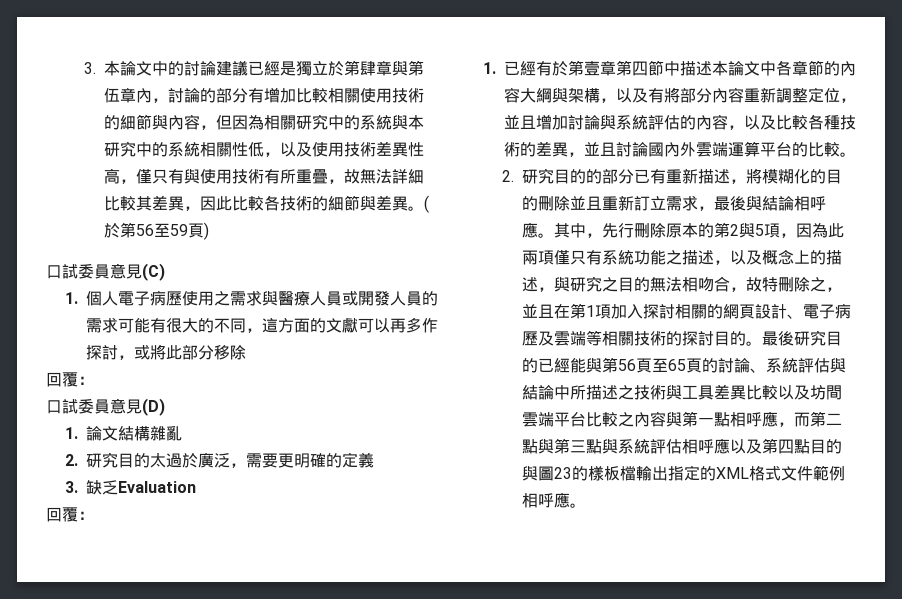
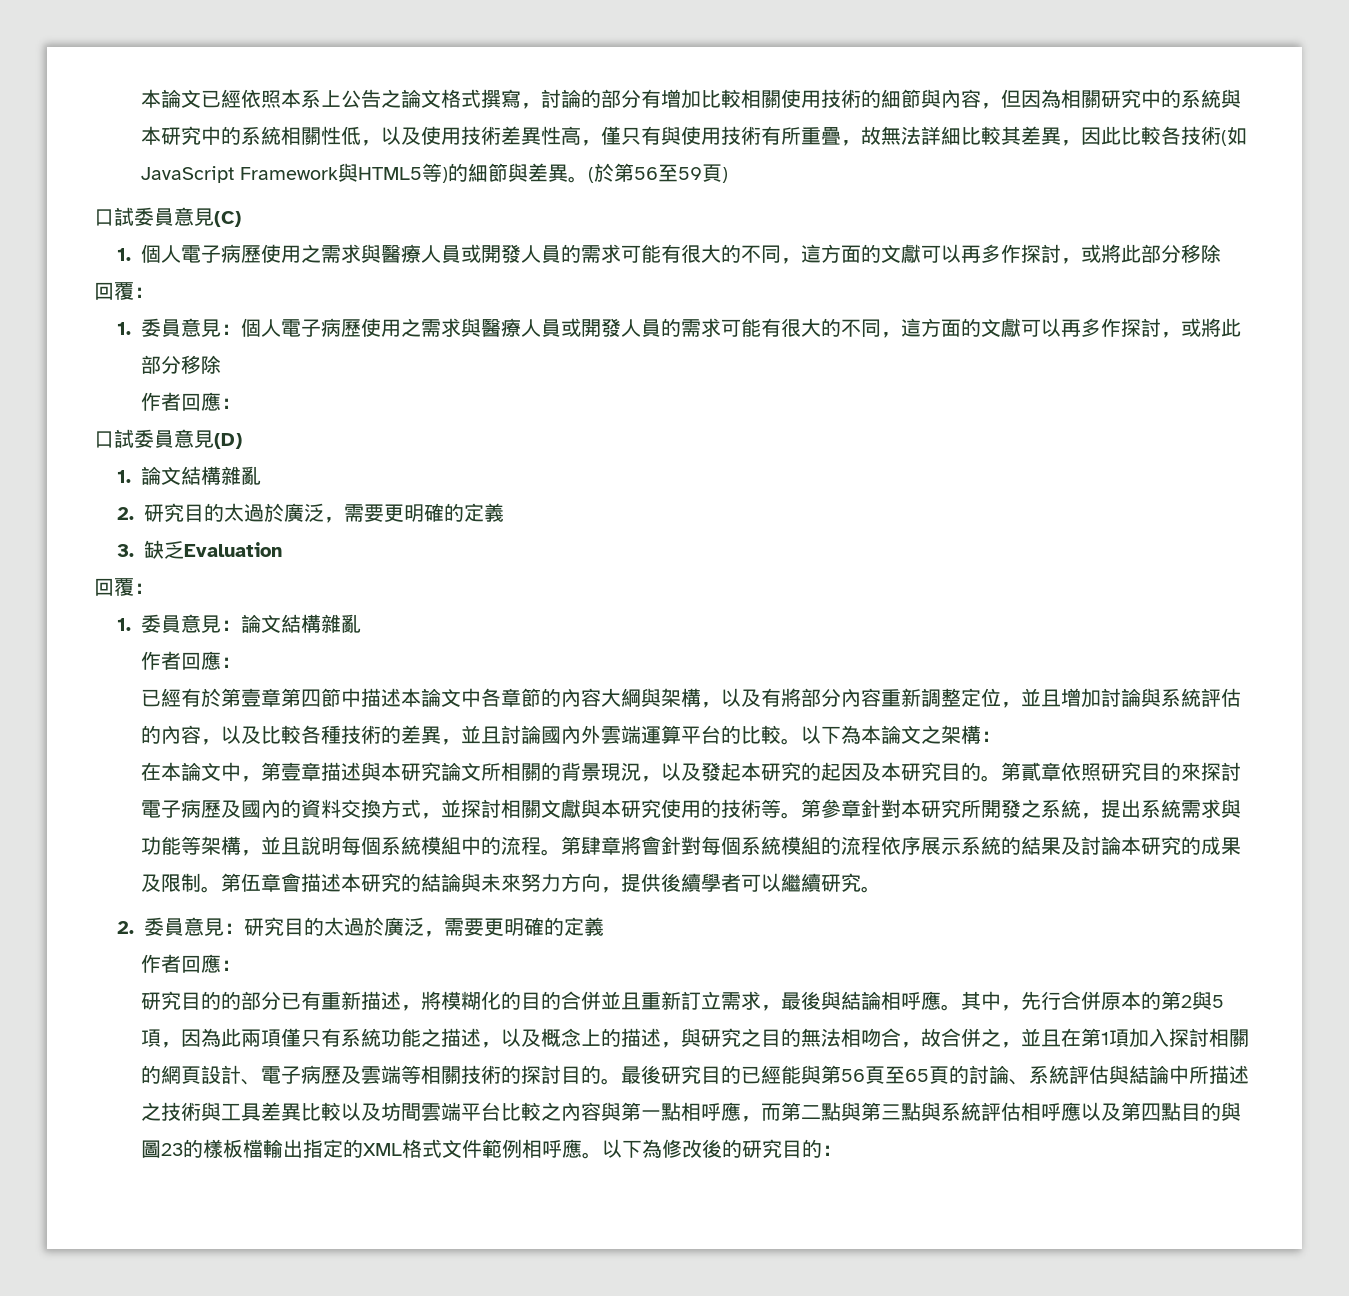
[83,60,424,76] [103,88,152,103] 3.本論文中的討論建議已經是獨立於第肆章與第伍章內 -> [140,89,521,108] 本論文已經依照本系上公告之論文格式撰寫
(312, 203) none -> [1220,126,1247,146] [140,163,448,183] (如JavaScript Framework與HTML5等)
(94, 380) none -> [117,318,1242,338] [141,355,222,374] [140,392,241,411] // 1.委員意見：個人電子病歷使用之需求與醫療人員或開發人員的需求可能有很大的不同，這方面的文獻可以再多作探討，或將此部分移除 // 作者回應：
(496, 68) none -> [141,614,362,633] [140,651,241,670] 委員意見：論文結構雜亂 // 作者回應： //
[501,170,514,182] // 2. -> [800,725,1001,744] [140,762,1241,782] [140,799,1241,819] [140,836,1241,856] [140,873,881,893] [117,917,605,937] [140,954,241,973] 以下為本論文之架構： // 在本論文中，第壹章描述與本研究論文所相關的背景現況，以及發起本研究的起因及本研究目的。第貳章依照研究目的來探討電子病歷及國內的資料交換方式，並探討相關文獻與本研究使用的技術等。第參章針對本研究所開發之系統，提出系統需求與功能等架構，並且說明每個系統模組中的流程。第肆章將會針對每個系統模組的流程依序展示系統的結果及討論本研究的成果及限制。第伍章會描述本研究的結論與未來努力方向，提供後續學者可以繼續研究。 // 2.委員意見：研究目的太過於廣泛，需要更明確的定義 // 作者回應： //
[537,196,570,211] 刪除 -> [560,991,601,1010] 合併
[633,223,666,238] 刪除 -> [1060,991,1101,1010] 合併
[761,277,810,292] 特刪除 -> [940,1028,981,1047] 合併
(586, 505) none -> [601,1139,842,1158] 以下為修改後的研究目的：

